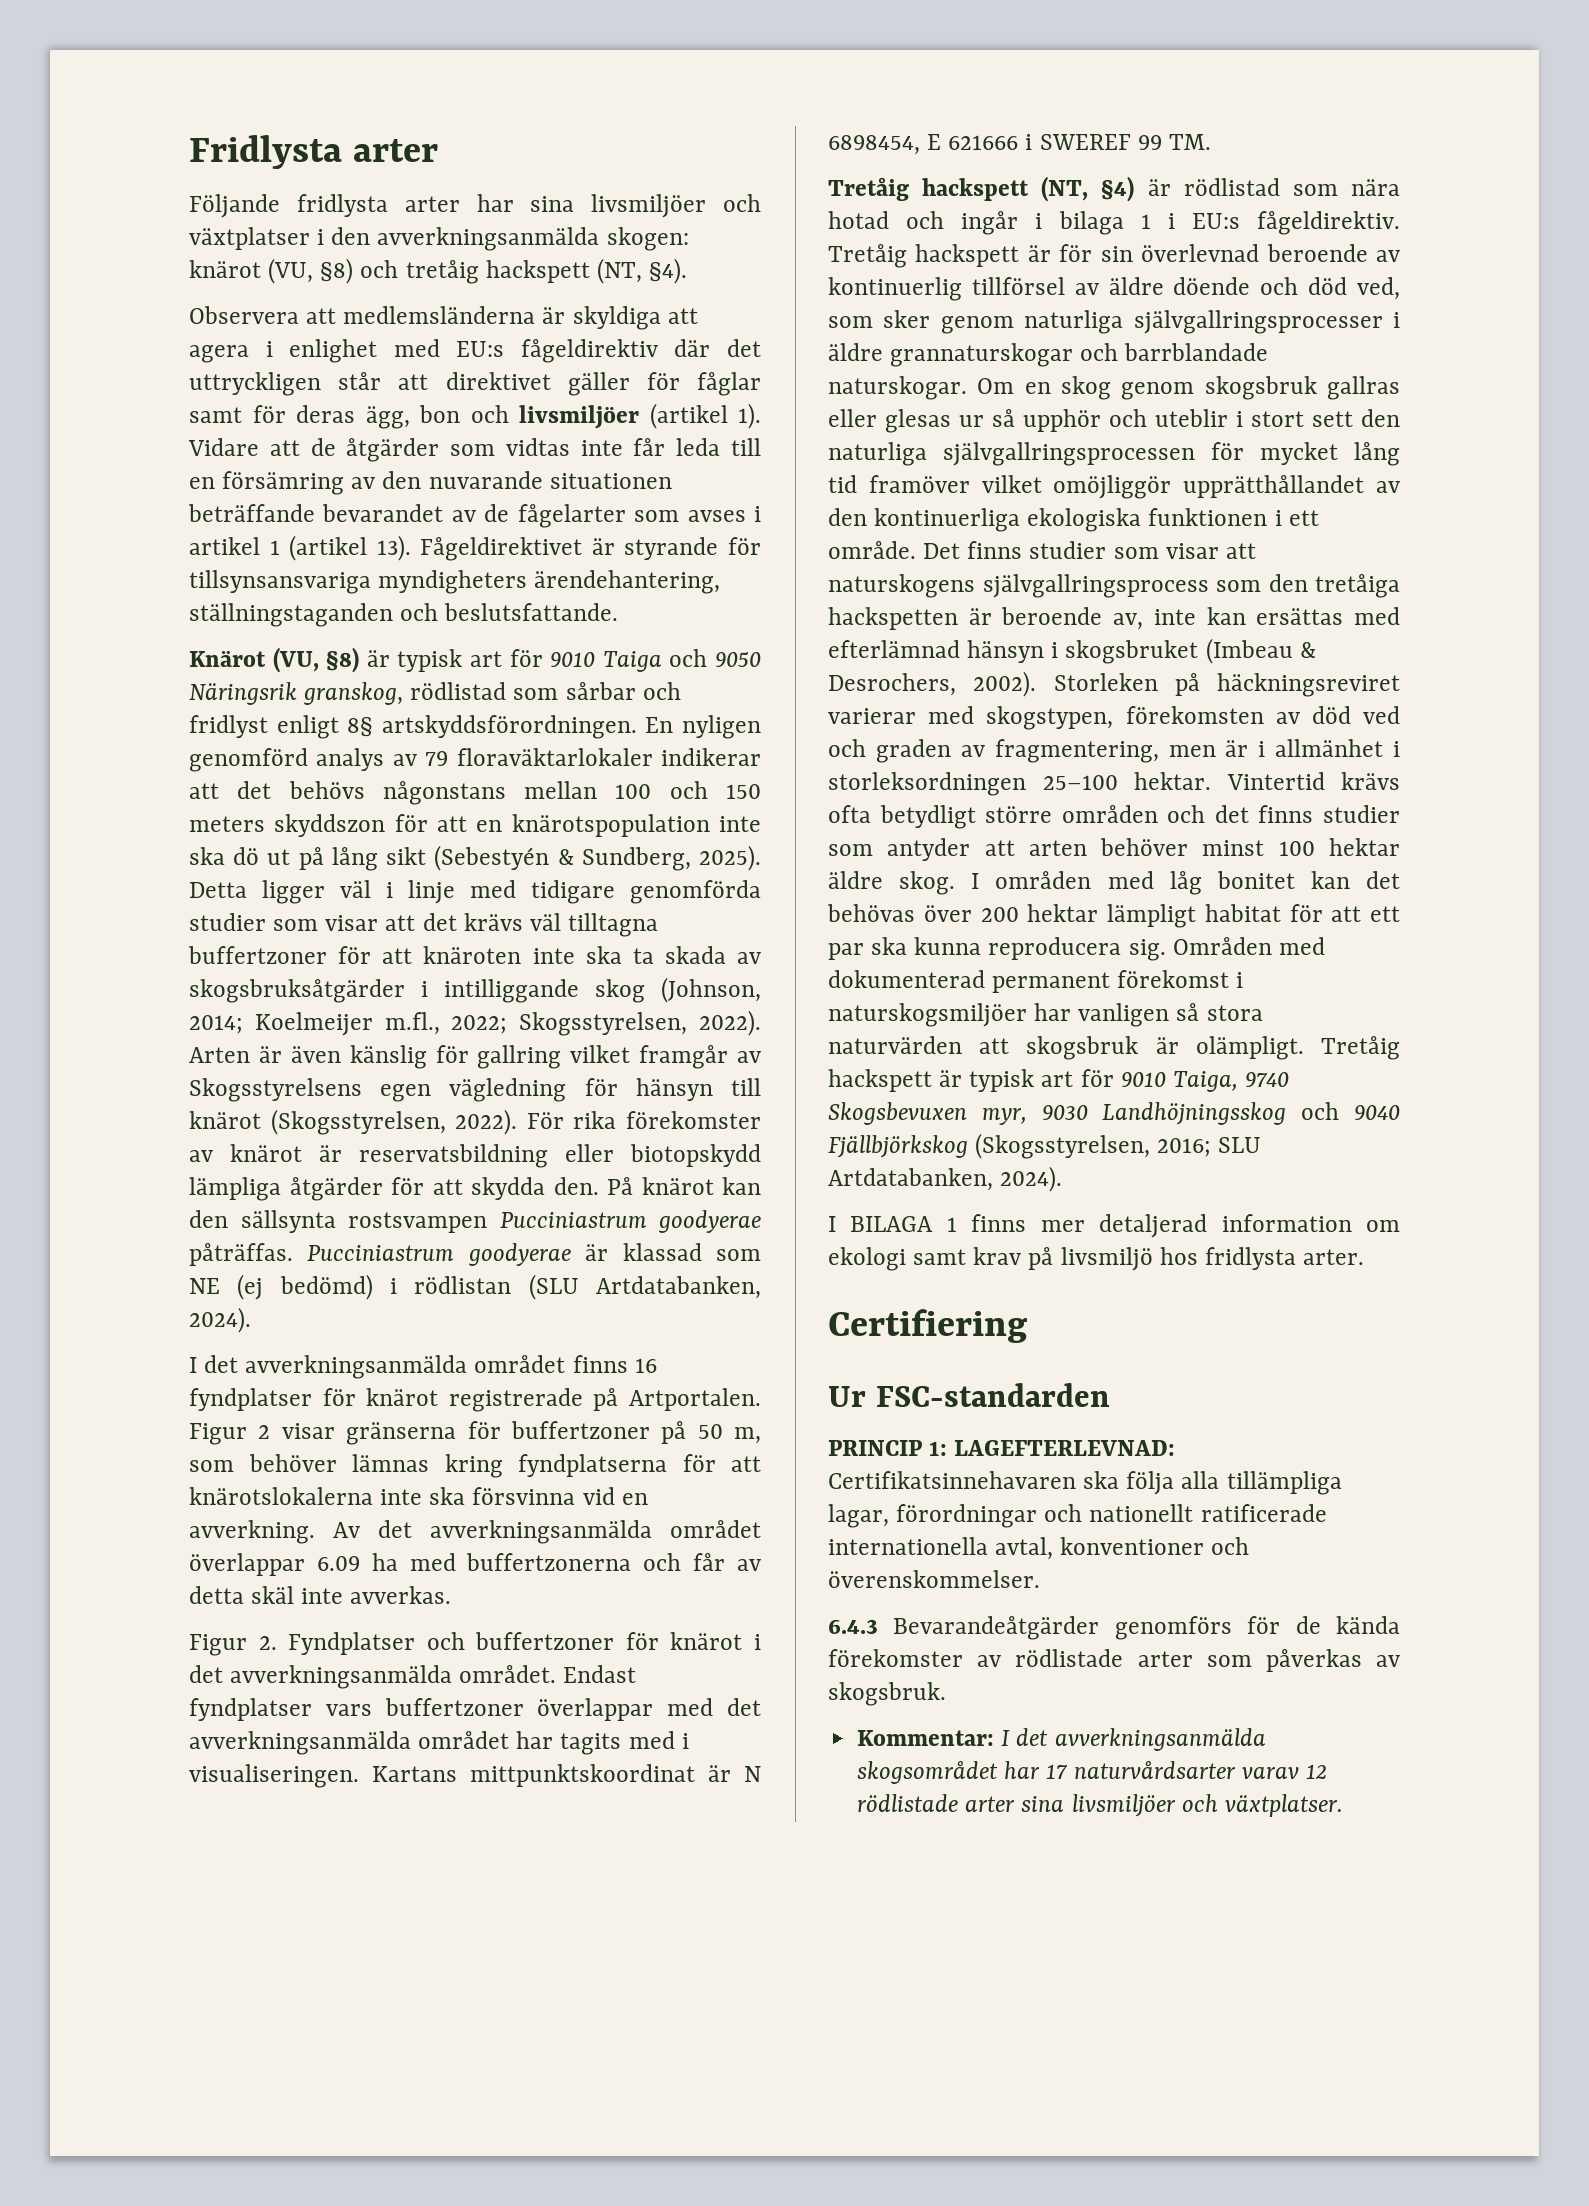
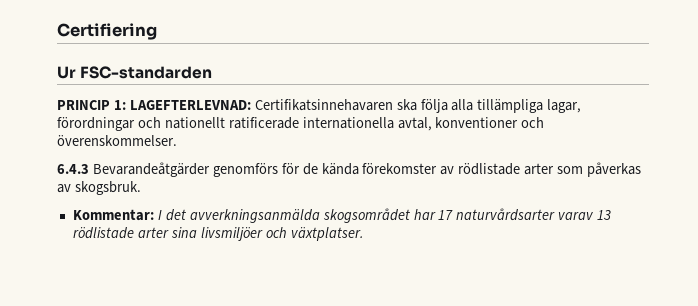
[189,135,439,169] [189,194,761,218] [189,227,689,251] [189,258,688,284] [189,306,698,330] [189,339,761,363] [189,372,761,396] [189,403,761,429] [188,438,761,462] [189,471,672,495] [188,504,762,528] [189,535,761,561] [189,570,721,594] [189,603,619,627] [189,647,762,673] [189,682,681,705] [189,715,761,739] [189,748,761,772] [189,781,761,805] [189,814,761,837] [189,845,761,871] [189,880,761,904] [189,913,659,937] [188,946,761,964] [189,977,761,1003] [189,1010,761,1036] [189,1045,761,1069] [189,1078,761,1102] [189,1109,762,1135] [189,1144,761,1168] [189,1177,761,1201] [189,1210,761,1233] [189,1243,761,1266] [189,1274,761,1300] [189,1307,251,1333] [189,1355,657,1379] [189,1388,761,1412] [189,1421,761,1445] [189,1454,761,1478] [189,1487,648,1505] [189,1520,761,1544] [189,1553,761,1576] [189,1586,452,1604] [189,1632,761,1656] [189,1665,637,1689] [189,1698,761,1721] [189,1731,689,1755] [189,1764,761,1788] [828,134,1211,155] [828,176,1400,202] [828,211,1400,235] [828,244,1400,268] [828,277,1400,301] [828,310,1400,334] [828,343,1269,367] [828,376,1400,400] [828,409,1400,433] [828,442,1400,466] [828,475,1400,499] [828,508,1319,532] [828,541,1256,559] [828,574,1400,598] [828,607,1400,630] [828,638,1316,664] [828,671,1400,697] [828,706,1400,730] [828,739,1400,763] [828,772,1400,796] [828,805,1400,829] [828,838,1400,861] [828,871,1400,895] [827,904,1400,928] [828,937,1325,961] [828,970,1244,993] [828,1003,1263,1027] [828,1036,1400,1060] [828,1069,1290,1092] [828,1102,1400,1125] [828,1133,1262,1159] [828,1166,1063,1192] [828,1214,1400,1238] [828,1247,1365,1271] Fridlysta arter // Följande fridlysta arter har sina livsmiljöer och växtplatser i den avverkningsanmälda skogen: knärot (VU, §8) och tretåig hackspett (NT, §4). // Observera att medlemsländerna är skyldiga att agera i enlighet med EU:s fågeldirektiv där det uttryckligen står att direktivet gäller för fåglar samt för deras ägg, bon och livsmiljöer (artikel 1). Vidare att de åtgärder som vidtas inte får leda till en försämring av den nuvarande situationen beträffande bevarandet av de fågelarter som avses i artikel 1 (artikel 13). Fågeldirektivet är styrande för tillsynsansvariga myndigheters ärendehantering, ställningstaganden och beslutsfattande. // Knärot (VU, §8) är typisk art för 9010 Taiga och 9050 Näringsrik granskog, rödlistad som sårbar och fridlyst enligt 8§ artskyddsförordningen. En nyligen genomförd analys av 79 floraväktarlokaler indikerar att det behövs någonstans mellan 100 och 150 meters skyddszon för att en knärotspopulation inte ska dö ut på lång sikt (Sebestyén & Sundberg, 2025). Detta ligger väl i linje med tidigare genomförda studier som visar att det krävs väl tilltagna buffertzoner för att knäroten inte ska ta skada av skogsbruksåtgärder i intilliggande skog (Johnson, 2014; Koelmeijer m.fl., 2022; Skogsstyrelsen, 2022). Arten är även känslig för gallring vilket framgår av Skogsstyrelsens egen vägledning för hänsyn till knärot (Skogsstyrelsen, 2022). För rika förekomster av knärot är reservatsbildning eller biotopskydd lämpliga åtgärder för att skydda den. På knärot kan den sällsynta rostsvampen Pucciniastrum goodyerae påträffas. Pucciniastrum goodyerae är klassad som NE (ej bedömd) i rödlistan (SLU Artdatabanken, 2024). // I det avverkningsanmälda området finns 16 fyndplatser för knärot registrerade på Artportalen. Figur 2 visar gränserna för buffertzoner på 50 m, som behöver lämnas kring fyndplatserna för att knärotslokalerna inte ska försvinna vid en avverkning. Av det avverkningsanmälda området överlappar 6.09 ha med buffertzonerna och får av detta skäl inte avverkas. // Figur 2. Fyndplatser och buffertzoner för knärot i det avverkningsanmälda området. Endast fyndplatser vars buffertzoner överlappar med det avverkningsanmälda området har tagits med i visualiseringen. Kartans mittpunktskoordinat är N 6898454, E 621666 i SWEREF 99 TM. // Tretåig hackspett (NT, §4) är rödlistad som nära hotad och ingår i bilaga 1 i EU:s fågeldirektiv. Tretåig hackspett är för sin överlevnad beroende av kontinuerlig tillförsel av äldre döende och död ved, som sker genom naturliga självgallringsprocesser i äldre grannaturskogar och barrblandade naturskogar. Om en skog genom skogsbruk gallras eller glesas ur så upphör och uteblir i stort sett den naturliga självgallringsprocessen för mycket lång tid framöver vilket omöjliggör upprätthållandet av den kontinuerliga ekologiska funktionen i ett område. Det finns studier som visar att naturskogens självgallringsprocess som den tretåiga hackspetten är beroende av, inte kan ersättas med efterlämnad hänsyn i skogsbruket (Imbeau & Desrochers, 2002). Storleken på häckningsreviret varierar med skogstypen, förekomsten av död ved och graden av fragmentering, men är i allmänhet i storleksordningen 25–100 hektar. Vintertid krävs ofta betydligt större områden och det finns studier som antyder att arten behöver minst 100 hektar äldre skog. I områden med låg bonitet kan det behövas över 200 hektar lämpligt habitat för att ett par ska kunna reproducera sig. Områden med dokumenterad permanent förekomst i naturskogsmiljöer har vanligen så stora naturvärden att skogsbruk är olämpligt. Tretåig hackspett är typisk art för 9010 Taiga, 9740 Skogsbevuxen myr, 9030 Landhöjningsskog och 9040 Fjällbjörkskog (Skogsstyrelsen, 2016; SLU Artdatabanken, 2024). // I BILAGA 1 finns mer detaljerad information om ekologi samt krav på livsmiljö hos fridlysta arter. // -> (57, 31) none
[1305,1764,1327,1779] 12 -> [597,210,612,220] 13

